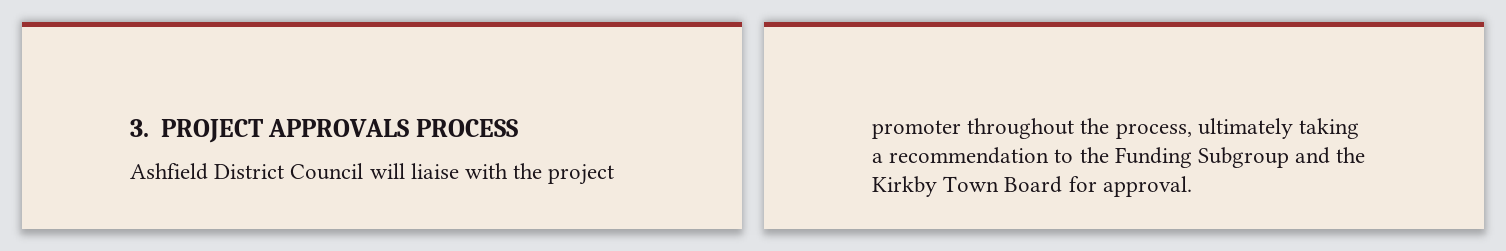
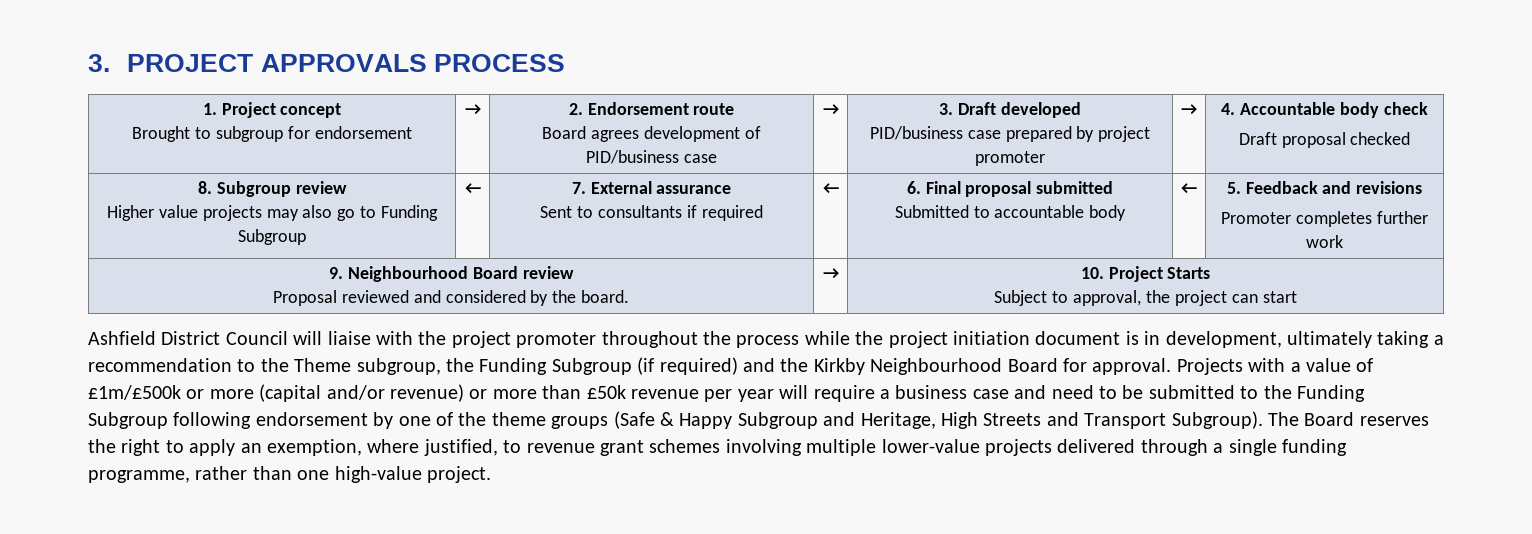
(519, 128) none -> [202,102,342,118] [132,126,412,142] [464,104,481,115] [568,102,735,115] [542,126,761,142] [586,150,717,164] [822,104,839,115] [939,102,1081,118] [869,126,1151,142] [975,151,1045,166] [1181,104,1197,115] [1221,102,1428,118] [1238,132,1411,148] [198,181,347,197] [106,205,439,221] [238,229,306,245] [464,183,481,194] [571,181,732,194] [540,205,763,221] [822,183,839,194] [906,181,1114,197] [894,205,1127,221] [1181,183,1197,194] [1226,181,1423,194] [1221,211,1428,227] [1306,235,1343,248] [329,266,574,282] [272,290,630,306] [822,268,839,279] [1080,266,1211,282] [994,290,1297,306] // 1. Project concept // Brought to subgroup for endorsement | → | 2. Endorsement route // Board agrees development of PID/business case | → | 3. Draft developed // PID/business case prepared by project promoter | → | 4. Accountable body check // Draft proposal checked // 8. Subgroup review // Higher value projects may also go to Funding Subgroup | ← | 7. External assurance // Sent to consultants if required | ← | 6. Final proposal submitted // Submitted to accountable body | ← | 5. Feedback and revisions // Promoter completes further work // 9. Neighbourhood Board review // Proposal reviewed and considered by the board. | → | 10. Project Starts // Subject to approval, the project can start
[1115,123,1192,139] process, -> [736,331,1282,348] process while the project initiation document is in development,
[1114,147,1290,168] Funding Subgroup -> [294,357,738,375] Theme subgroup, the Funding Subgroup (if required)
[943,176,1000,192] Town -> [870,358,1003,375] Neighbourhood
(1192, 186) none -> [1176,358,1374,375] [88,384,1365,402] [88,411,1429,429] [88,439,1347,456] [88,466,491,483] Projects with a value of £1m/£500k or more (capital and/or revenue) or more than £50k revenue per year will require a business case and need to be submitted to the Funding Subgroup following endorsement by one of the theme groups (Safe & Happy Subgroup and Heritage, High Streets and Transport Subgroup). The Board reserves the right to apply an exemption, where justified, to revenue grant schemes involving multiple lower-value projects delivered through a single funding programme, rather than one high-value project.

